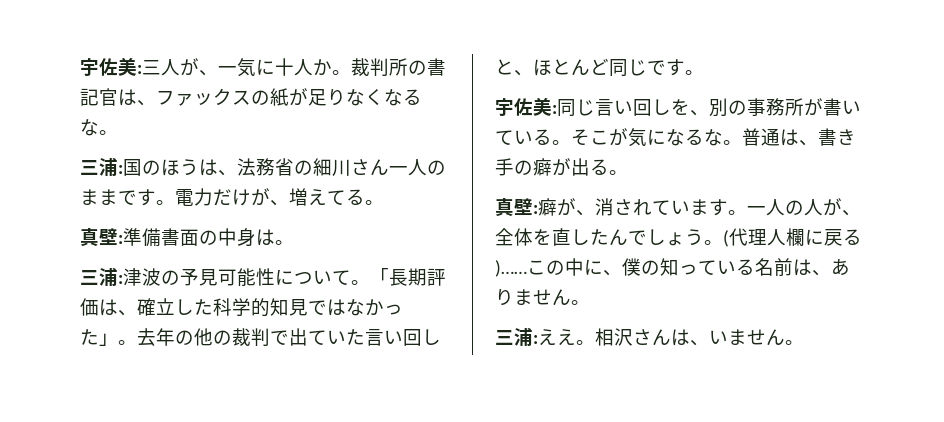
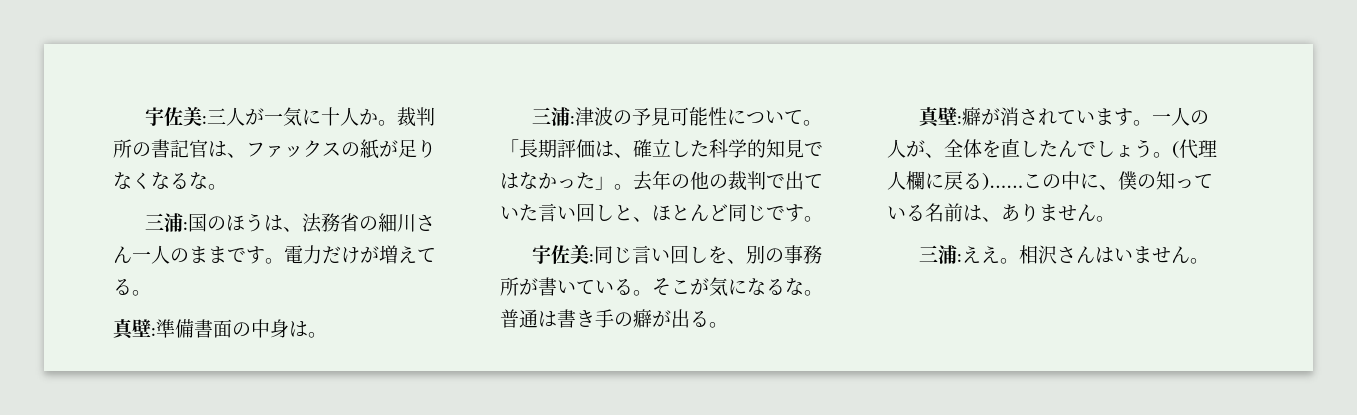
[199,70,218,76] 、 -> (265, 116) none
[270,200,289,206] 、 -> (379, 254) none
[799,140,818,146] 、 -> (557, 319) none
[576,210,595,216] 、 -> (1001, 116) none
[690,340,709,346] 、 -> (1115, 255) none

